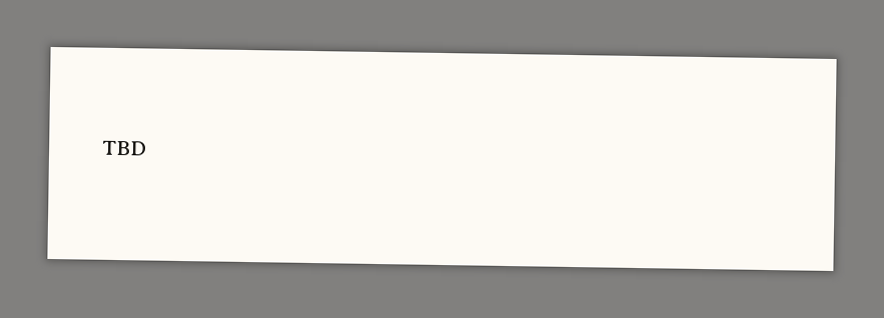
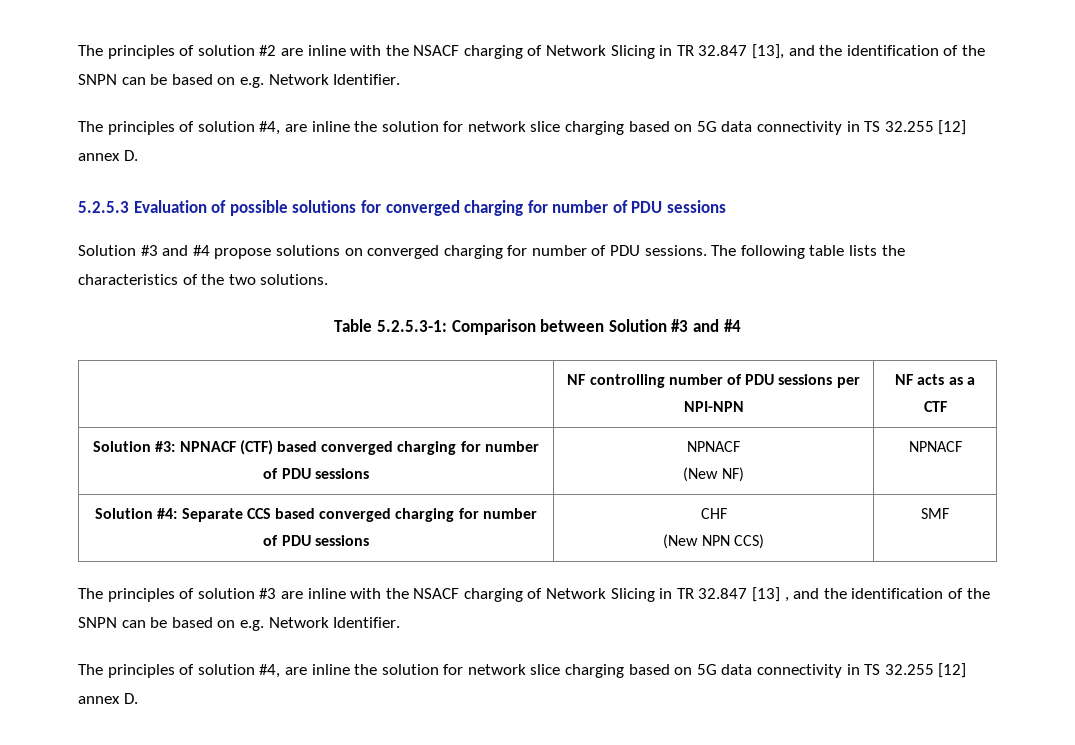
[102,140,147,156] TBD -> [78,44,985,59] [78,74,401,88] [78,120,967,135] [78,150,138,161] [78,200,727,216] [78,245,905,259] [78,274,329,285] [334,319,741,335] [567,374,860,388] [683,401,744,412] [895,374,975,385] [923,401,947,412] [93,440,539,455] [263,468,369,479] [687,441,740,452] [683,467,744,482] [908,441,962,452] [95,508,537,522] [263,535,369,546] [700,508,727,519] [663,534,764,549] [921,508,949,519] [78,587,990,602] [78,617,401,631] [78,663,967,678] [78,693,138,704] The principles of solution #2 are inline with the NSACF charging of Network Slicing in TR 32.847 [13], and the identification of the SNPN can be based on e.g. Network Identifier. // The principles of solution #4, are inline the solution for network slice charging based on 5G data connectivity in TS 32.255 [12] annex D. // 5.2.5.3 Evaluation of possible solutions for converged charging for number of PDU sessions // Solution #3 and #4 propose solutions on converged charging for number of PDU sessions. The following table lists the characteristics of the two solutions. // Table 5.2.5.3-1: Comparison between Solution #3 and #4 // | NF controlling number of PDU sessions per NPI-NPN | NF acts as a CTF // Solution #3: NPNACF (CTF) based converged charging for number of PDU sessions | NPNACF // (New NF) | NPNACF // Solution #4: Separate CCS based converged charging for number of PDU sessions | CHF // (New NPN CCS) | SMF // The principles of solution #3 are inline with the NSACF charging of Network Slicing in TR 32.847 [13] , and the identification of the SNPN can be based on e.g. Network Identifier. // The principles of solution #4, are inline the solution for network slice charging based on 5G data connectivity in TS 32.255 [12] annex D.

